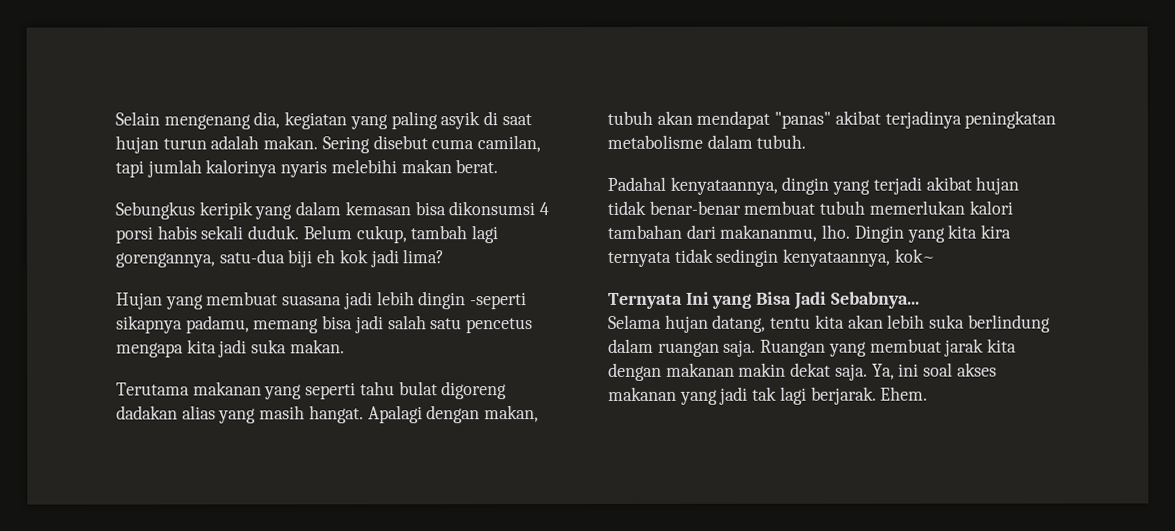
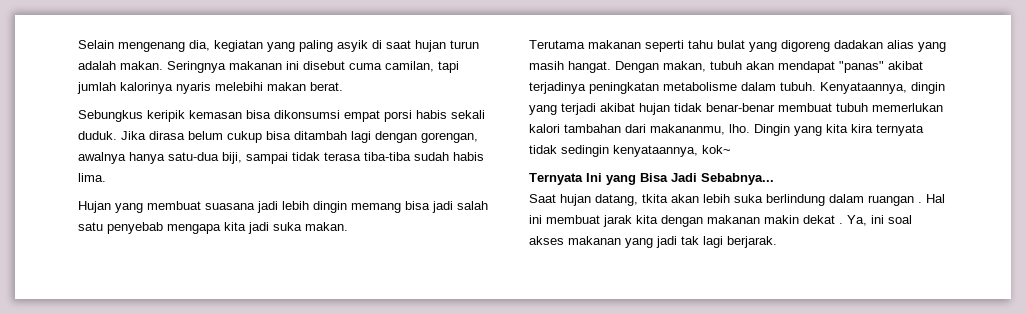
[321,136,370,154] Sering -> [167,61,299,73] Seringnya makanan ini
[254,201,342,220] yang dalam -> (185, 116) none
[539,202,550,216] 4 -> [344,110,380,122] empat
[302,225,499,244] [115,249,445,268] Belum cukup, tambah lagi gorengannya, satu-dua biji eh kok jadi lima? -> [121,131,478,143] [78,152,484,164] [78,173,106,182] Jika dirasa belum cukup bisa ditambah lagi dengan gorengan, awalnya hanya satu-dua biji, sampai tidak terasa tiba-tiba sudah habis lima.
[470,292,528,310] [116,315,250,334] -seperti sikapnya padamu, -> (347, 207) none
[466,318,534,334] pencetus -> [107,222,163,234] penyebab
[264,384,303,400] yang -> (641, 44) none
(438, 388) none -> [749,42,777,52] yang
[367,405,481,424] Apalagi dengan -> [615,61,659,73] Dengan
[607,176,778,195] // Padahal kenyataannya, -> [820,82,907,94] Kenyataannya,
[608,314,662,329] Selama -> [529,194,556,203] Saat
[770,314,845,329] tentu kita -> [642,194,668,203] tkita
[723,339,867,357] saja. Ruangan yang -> [918,194,945,203] [529,215,542,224] . Hal ini
[834,363,868,381] saja. -> [839,223,843,224] .
[880,386,929,401] Ehem. -> (777, 242) none

